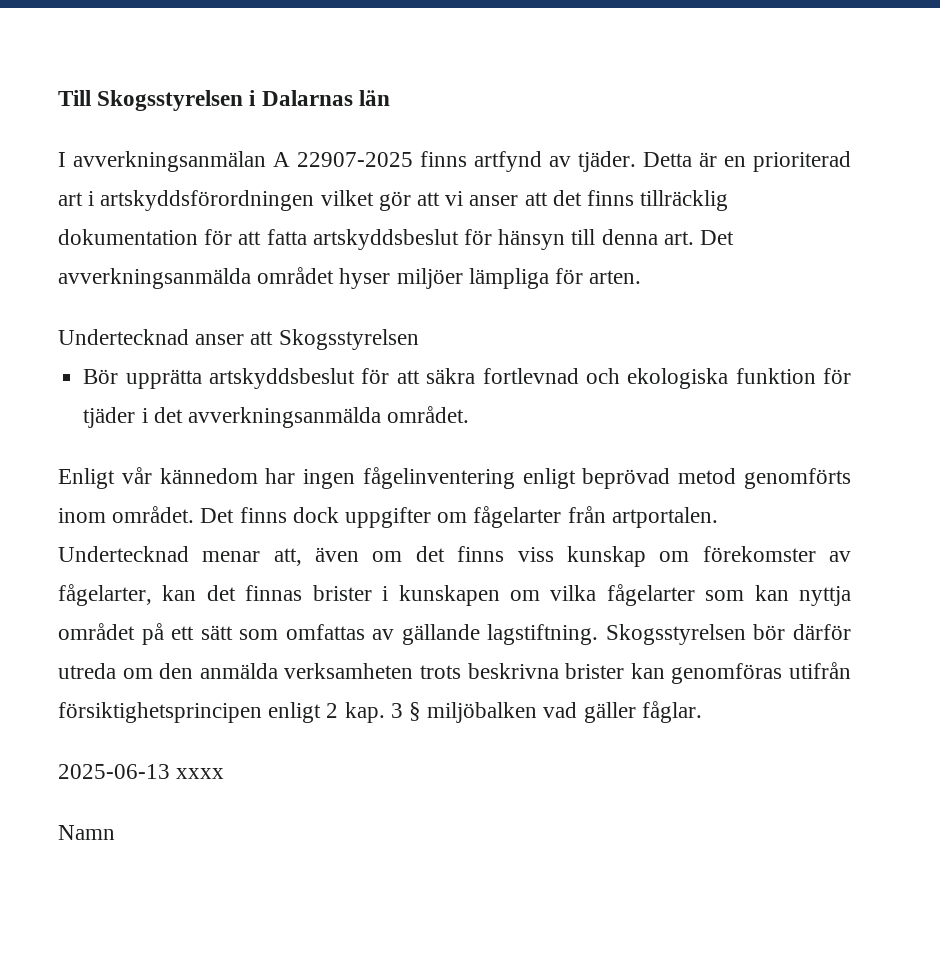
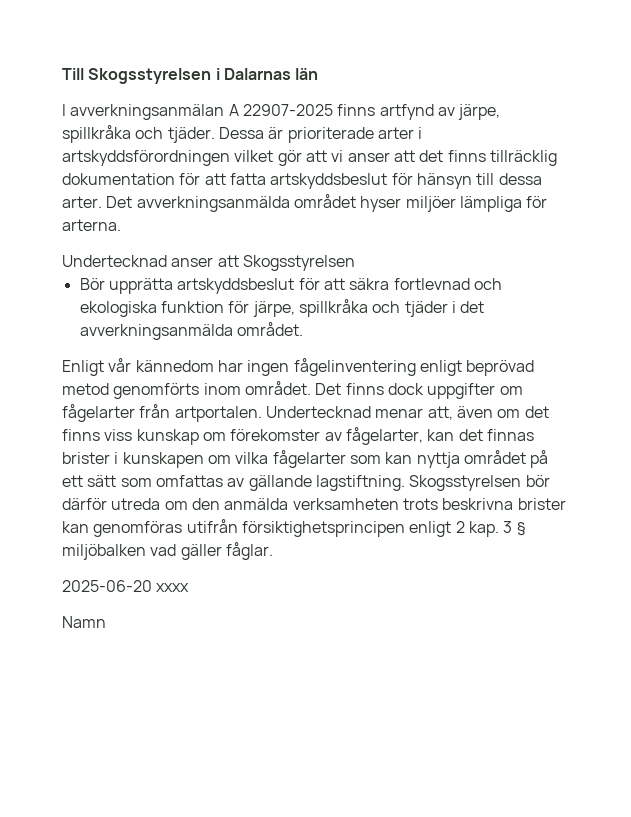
[578,151,851,172] [58,192,83,206] tjäder. Detta är en prioriterad art -> [458,104,501,120] [62,125,414,143] järpe, spillkråka och tjäder. Dessa är prioriterade arter
[601,229,694,245] denna art. -> [498,173,542,185] [62,196,102,208] dessa arter.
[589,270,642,284] arten. -> [62,219,121,231] arterna.
(851, 376) none -> [252,299,401,317] järpe, spillkråka och
[58,764,170,779] 2025-06-13 -> [62,580,152,592] 2025-06-20

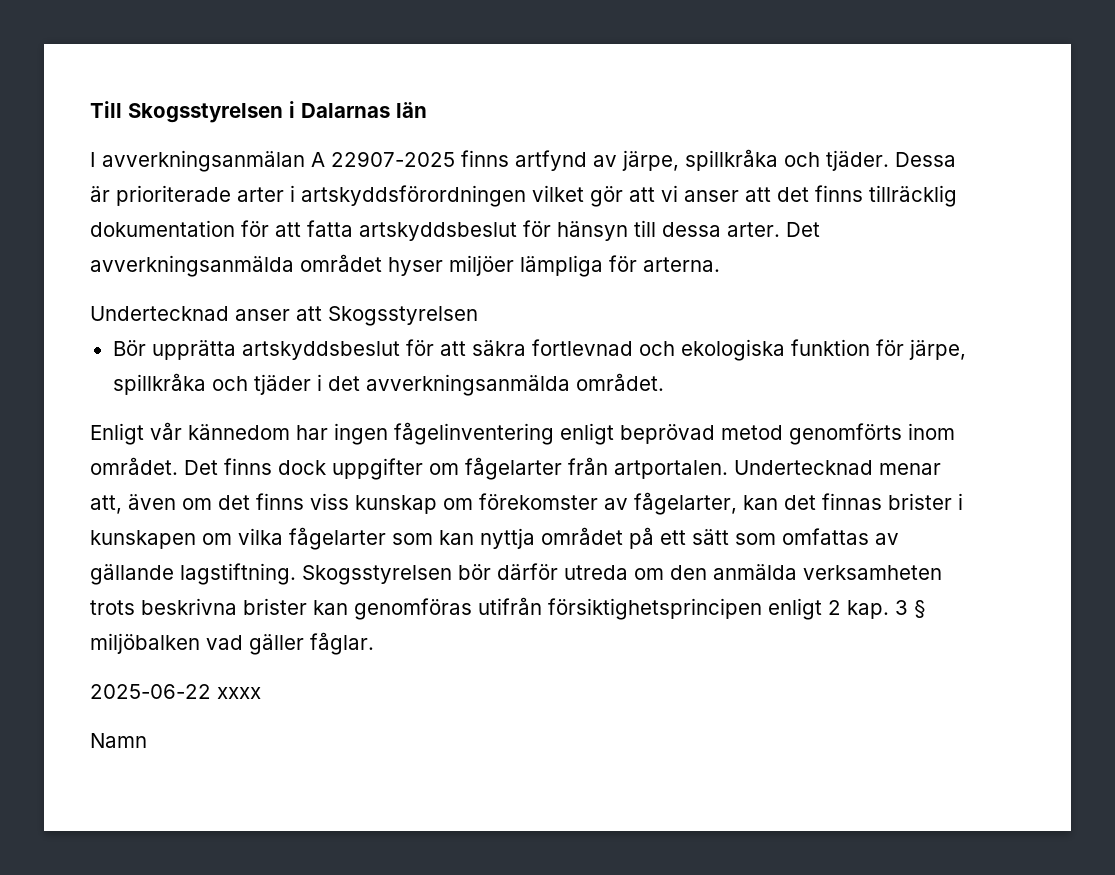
[62,580,152,592] 2025-06-20 -> [90,684,211,699] 2025-06-22

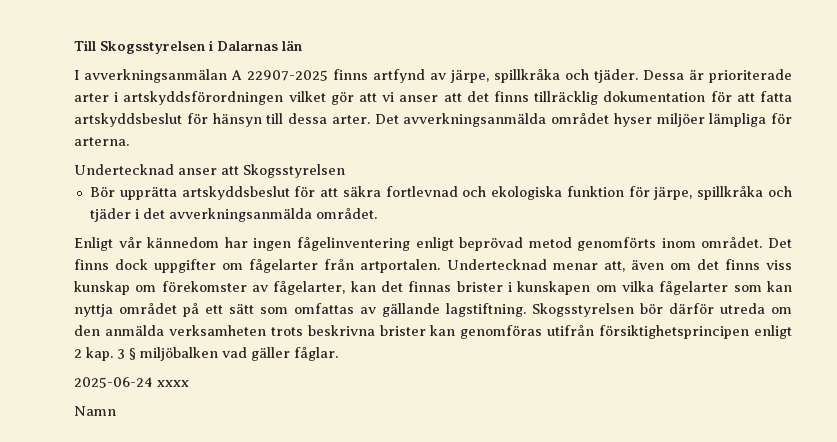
[90,684,211,699] 2025-06-22 -> [74,377,153,388] 2025-06-24

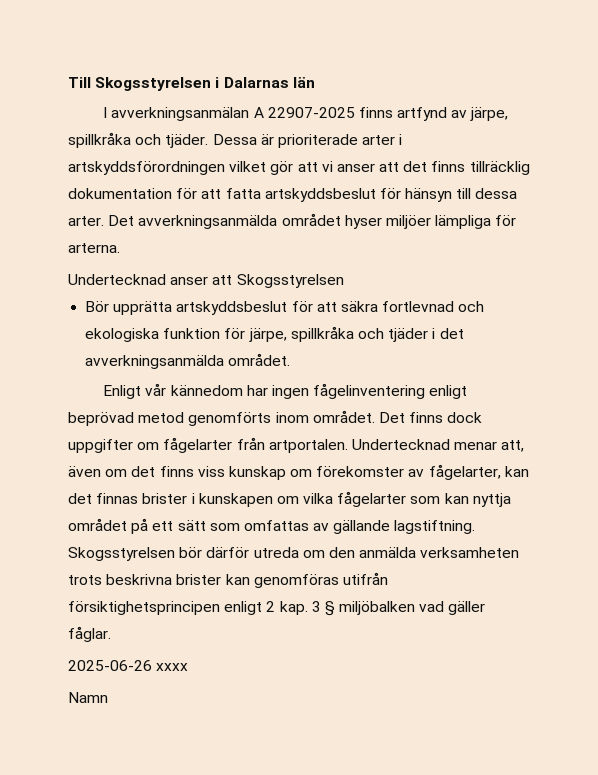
[74,377,153,388] 2025-06-24 -> [68,660,152,671] 2025-06-26

